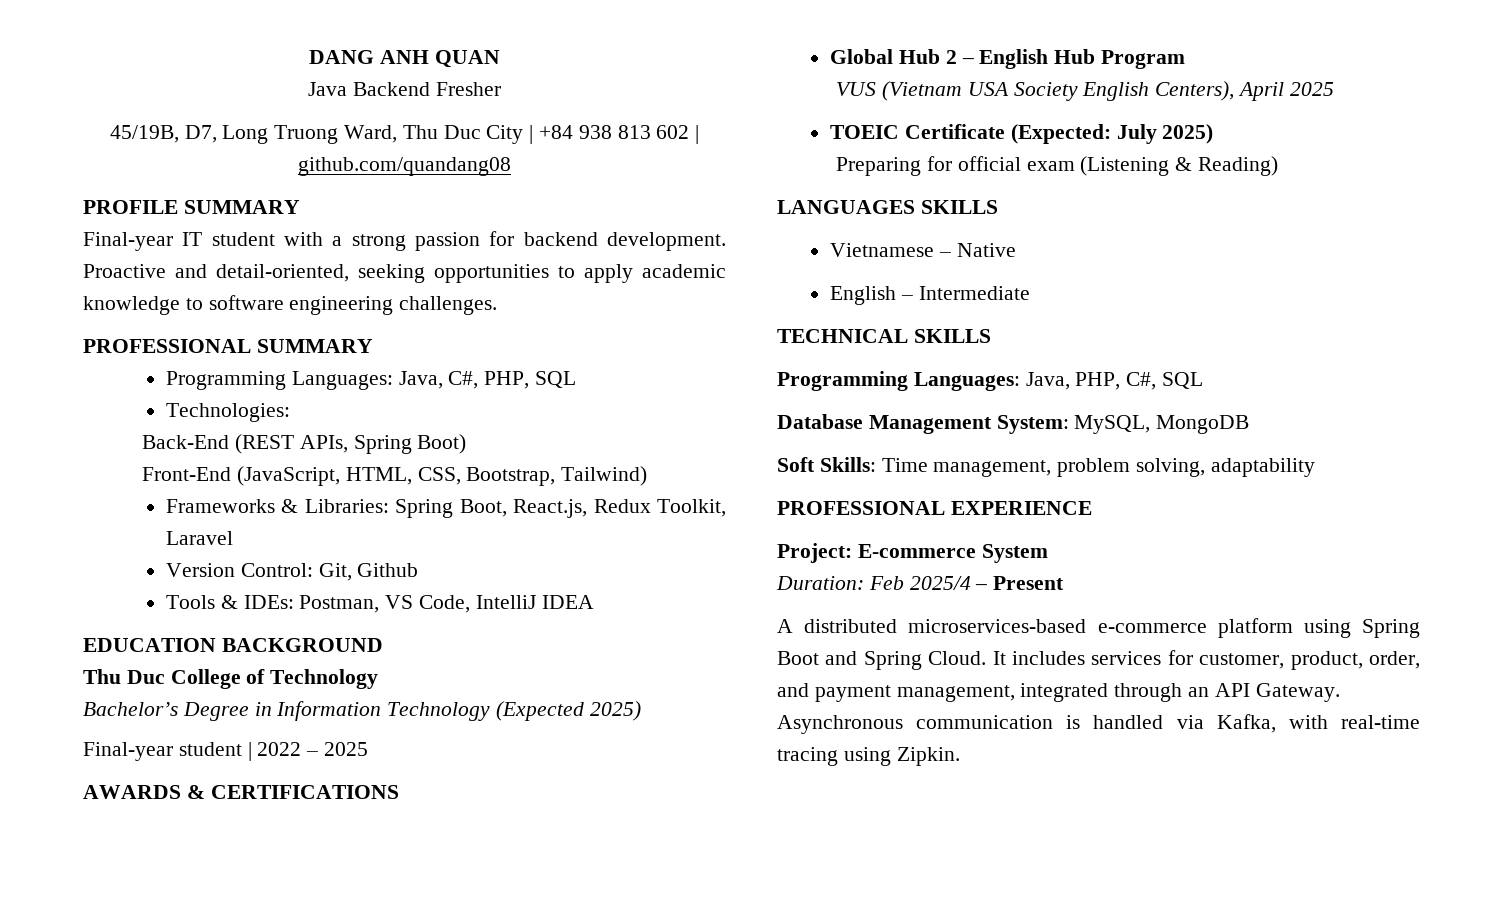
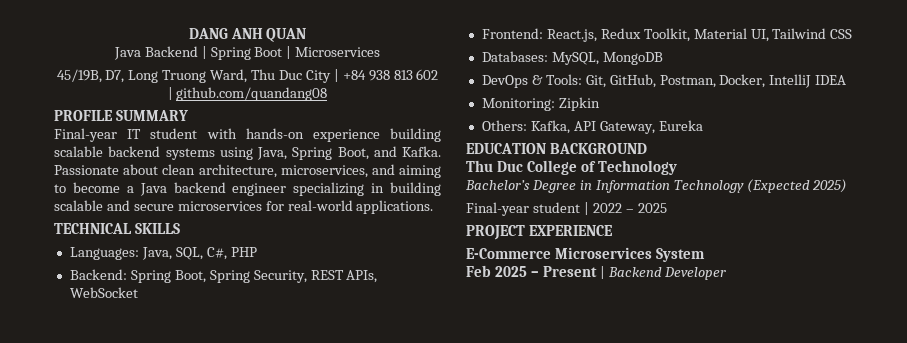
[435,82,501,96] Fresher -> [201,46,381,60] | Spring Boot | Microservices
[332,231,726,251] [83,264,726,283] [83,295,498,315] [83,339,373,353] [165,371,576,390] [165,403,290,422] [142,434,467,454] [142,466,648,486] [165,499,726,518] [165,531,233,545] [165,563,419,581] [165,595,594,613] a strong passion for backend development. Proactive and detail-oriented, seeking opportunities to apply academic knowledge to software engineering challenges. // PROFESSIONAL SUMMARY // Programming Languages: Java, C#, PHP, SQL // Technologies: // Back-End (REST APIs, Spring Boot) // Front-End (JavaScript, HTML, CSS, Bootstrap, Tailwind) // Frameworks & Libraries: Spring Boot, React.js, Redux Toolkit, Laravel // Version Control: Git, Github // Tools & IDEs: Postman, VS Code, IntelliJ IDEA -> [245,128,441,142] [54,146,441,160] [54,164,441,178] [54,182,441,196] [54,200,434,214] [54,223,180,234] [69,247,257,260] [69,269,378,283] [69,287,138,298] [481,28,853,42] [481,51,663,65] [481,74,847,88] [481,97,600,111] [481,120,703,134] hands-on experience building scalable backend systems using Java, Spring Boot, and Kafka. Passionate about clean architecture, microservices, and aiming to become a Java backend engineer specializing in building scalable and secure microservices for real-world applications. // TECHNICAL SKILLS // Languages: Java, SQL, C#, PHP // Backend: Spring Boot, Spring Security, REST APIs, WebSocket // Frontend: React.js, Redux Toolkit, Material UI, Tailwind CSS // Databases: MySQL, MongoDB // DevOps & Tools: Git, GitHub, Postman, Docker, IntelliJ IDEA // Monitoring: Zipkin // Others: Kafka, API Gateway, Eureka
[83,785,399,799] [830,49,1186,69] [836,81,1334,101] [830,124,1214,144] [836,156,1279,176] [777,200,998,214] [830,243,1016,257] [830,286,1030,305] [777,329,991,343] [777,371,1204,391] [777,414,1250,434] [777,457,1315,477] [777,501,945,515] AWARDS & CERTIFICATIONS // Global Hub 2 – English Hub Program // VUS (Vietnam USA Society English Centers), April 2025 // TOEIC Certificate (Expected: July 2025) // Preparing for official exam (Listening & Reading) // LANGUAGES SKILLS // Vietnamese – Native // English – Intermediate // TECHNICAL SKILLS // Programming Languages: Java, PHP, C#, SQL // Database Management System: MySQL, MongoDB // Soft Skills: Time management, problem solving, adaptability // PROFESSIONAL -> [466,225,525,240] PROJECT
[777,543,976,563] Project: E-commerce -> [466,247,652,259] E-Commerce Microservices
[776,576,971,590] Duration: Feb 2025/4 -> [466,265,527,277] Feb 2025
[777,618,1420,638] [777,650,1420,670] [777,683,1340,702] [777,714,1420,734] [777,747,960,766] // A distributed microservices-based e-commerce platform using Spring Boot and Spring Cloud. It includes services for customer, product, order, and payment management, integrated through an API Gateway. Asynchronous communication is handled via Kafka, with real-time tracing using Zipkin. -> [599,266,727,280] | Backend Developer

